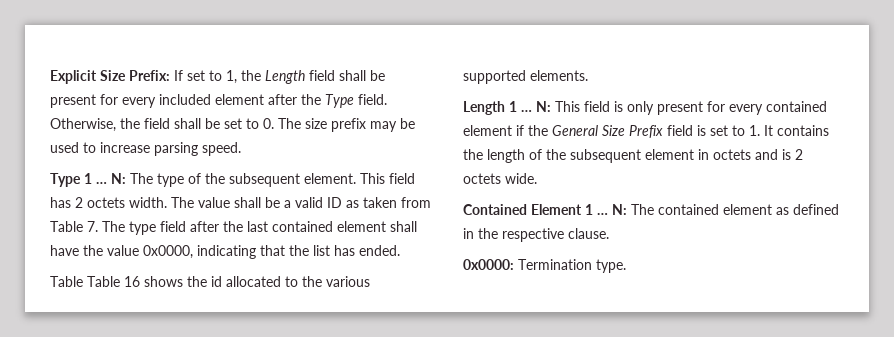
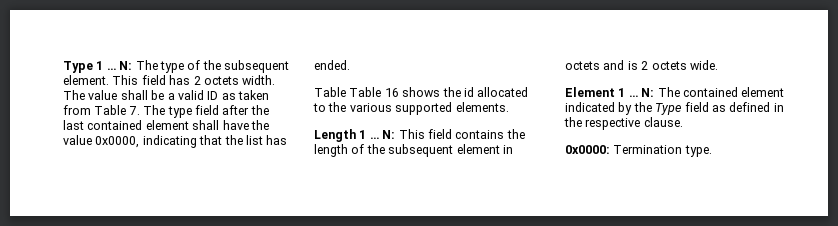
[50,70,385,84] [50,94,387,108] [50,118,415,132] [50,142,241,156] Explicit Size Prefix: If set to 1, the Length field shall be present for every included element after the Type field. Otherwise, the field shall be set to 0. The size prefix may be used to increase parsing speed. // -> (63, 67) none
[614,101,827,115] [463,125,773,138] is only present for every contained element if the General Size Prefix field is set to 1. It -> (452, 134) none
[463,204,527,215] Contained -> (718, 65) none
(772, 209) none -> [565,102,709,115] indicated by the Type field

